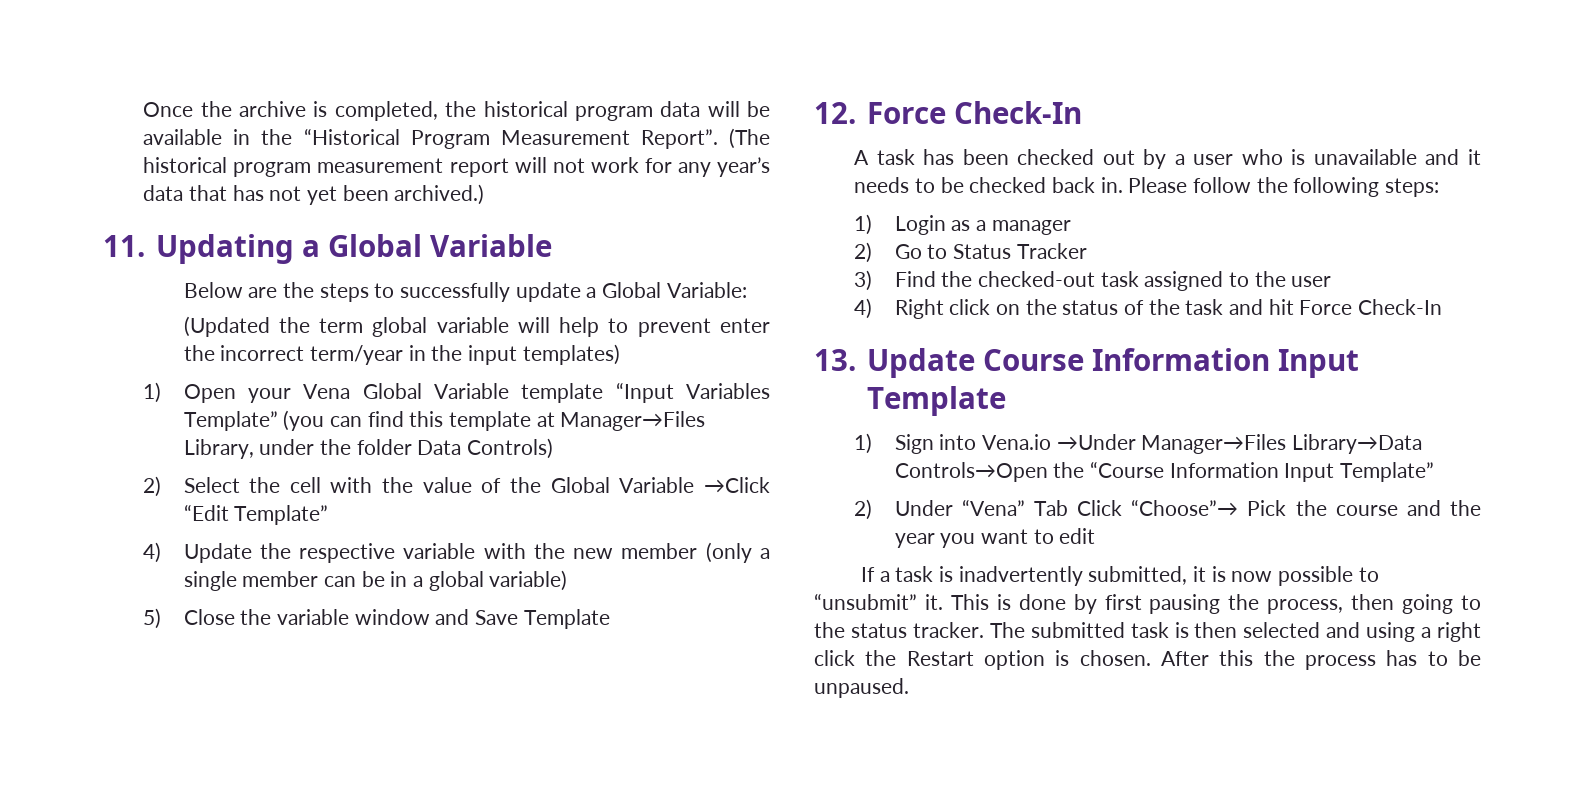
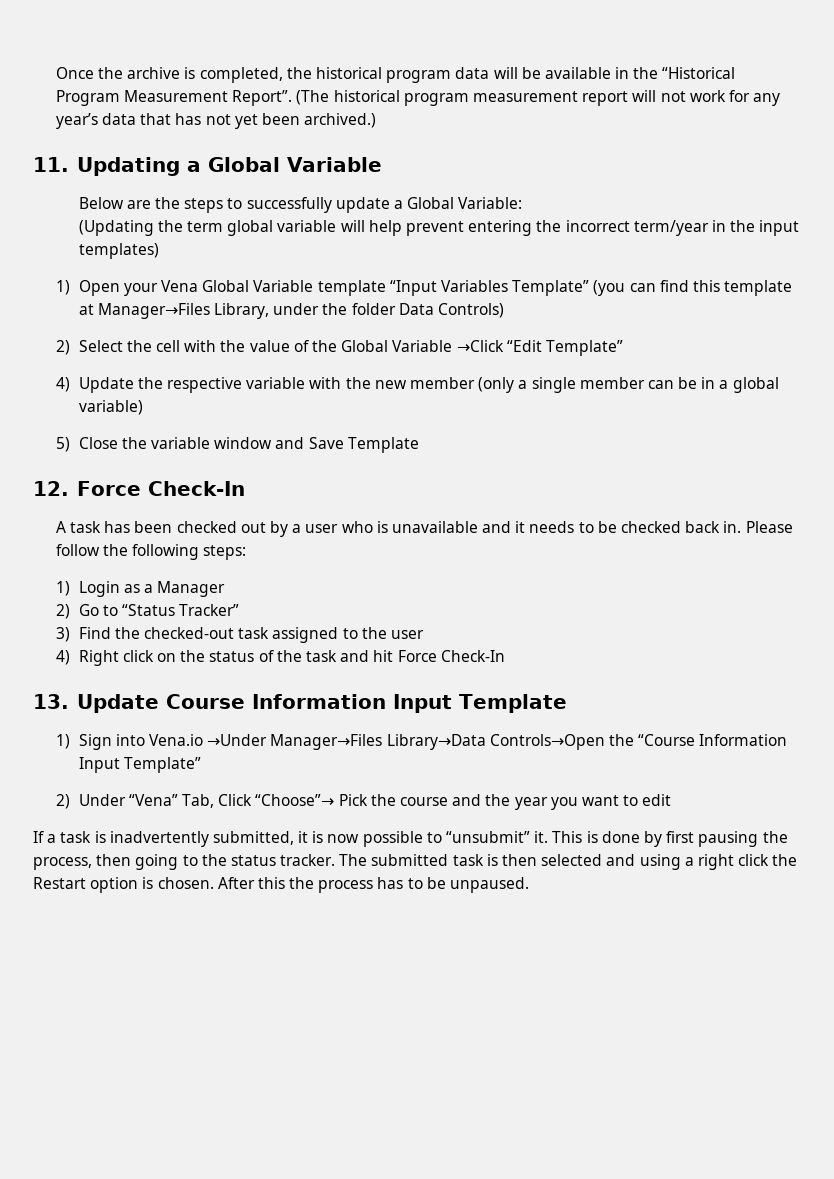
[183,316,270,337] (Updated -> [78,220,154,236] (Updating
[608,318,771,337] to prevent enter -> [406,220,533,236] prevent entering
[991,220,1071,235] manager -> [157,581,226,597] Manager
[952,243,1087,259] Status Tracker -> [122,604,240,616] “Status Tracker”
[1033,500,1068,516] Tab -> [182,794,215,808] Tab,

